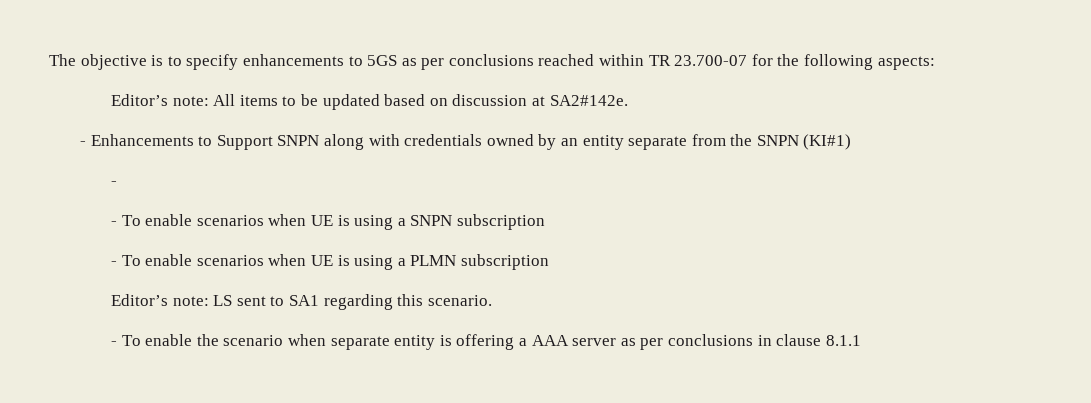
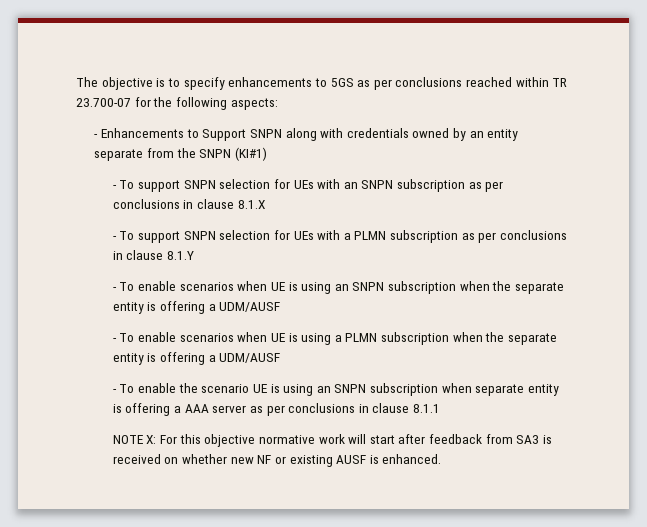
[111,94,628,110] // Editor’s note: All items to be updated based on discussion at SA2#142e. -> (278, 104) none
[111,214,545,230] // - To enable scenarios when UE is using a SNPN subscription -> [119,179,504,192] [112,199,265,209] [112,230,568,243] [112,250,194,260] [112,281,565,294] [112,301,281,314] To support SNPN selection for UEs with an SNPN subscription as per conclusions in clause 8.1.X // - To support SNPN selection for UEs with a PLMN subscription as per conclusions in clause 8.1.Y // - To enable scenarios when UE is using an SNPN subscription when the separate entity is offering a UDM/AUSF
[111,294,492,310] // Editor’s note: LS sent to SA1 regarding this scenario. -> [452,332,558,345] [112,352,281,365] when the separate entity is offering a UDM/AUSF
(284, 340) none -> [252,383,439,396] UE is using an SNPN subscription
(861, 340) none -> [112,434,553,447] [112,454,442,467] // NOTE X: For this objective normative work will start after feedback from SA3 is received on whether new NF or existing AUSF is enhanced.

